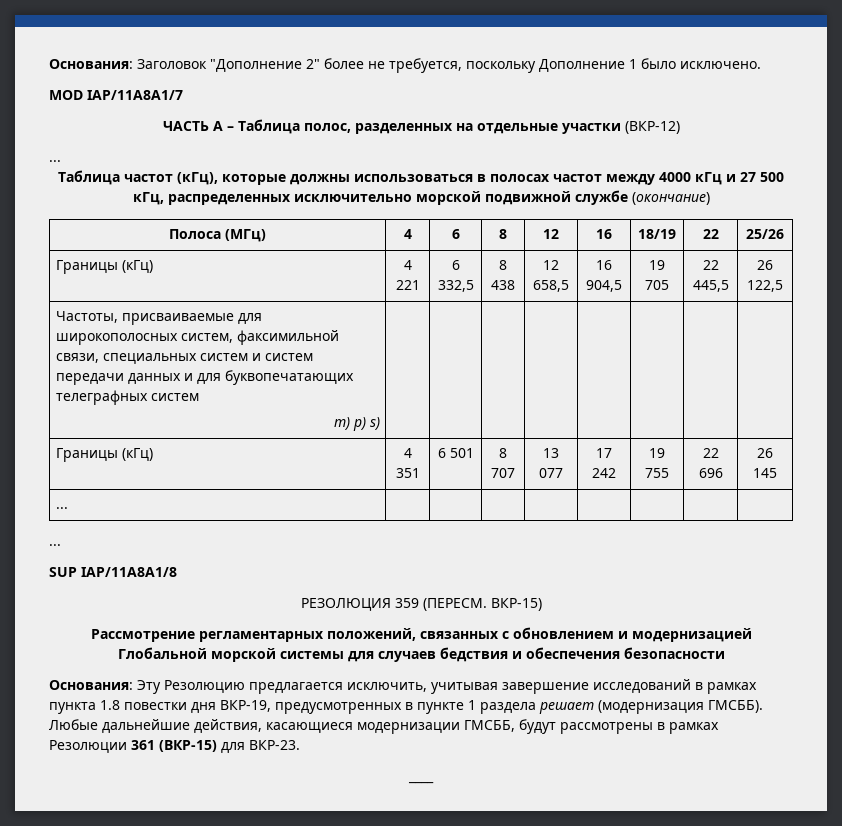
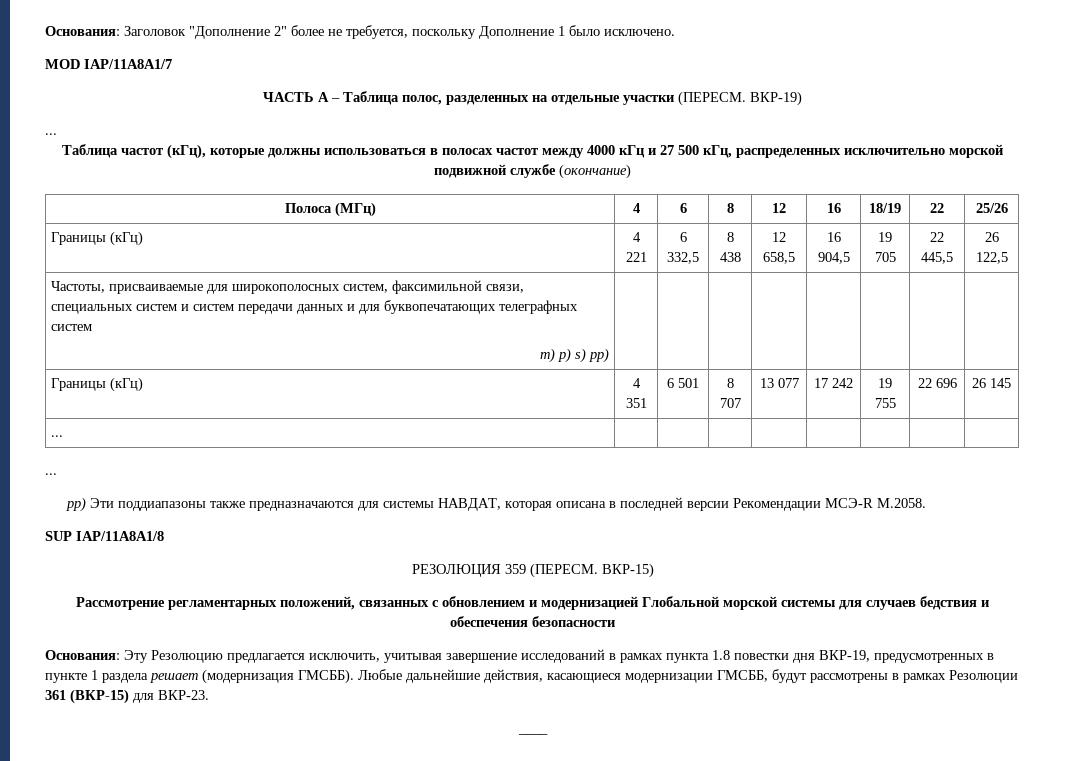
[624,121,680,134] (ВКР-12) -> [678,91,802,106] (ПЕРЕСМ. ВКР-19)
(380, 423) none -> [588,348,609,363] pp)
(61, 545) none -> [65,497,926,512] // pp) Эти поддиапазоны также предназначаются для системы НАВДАТ, которая описана в последней версии Рекомендации МСЭ-R M.2058.

